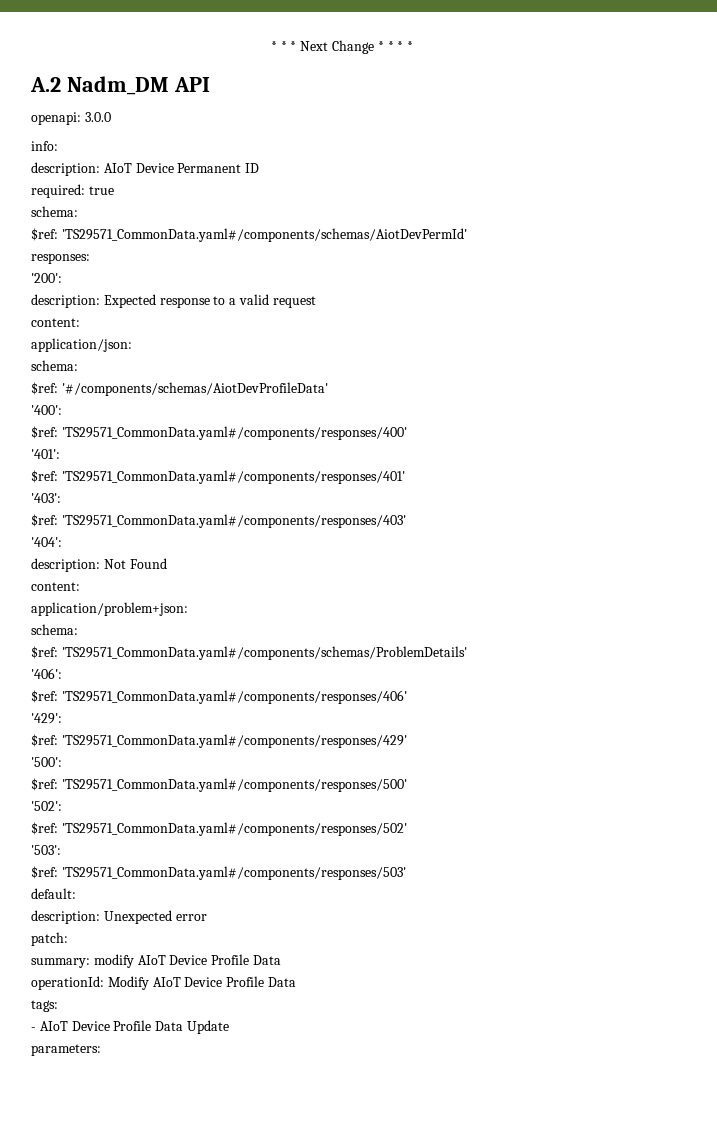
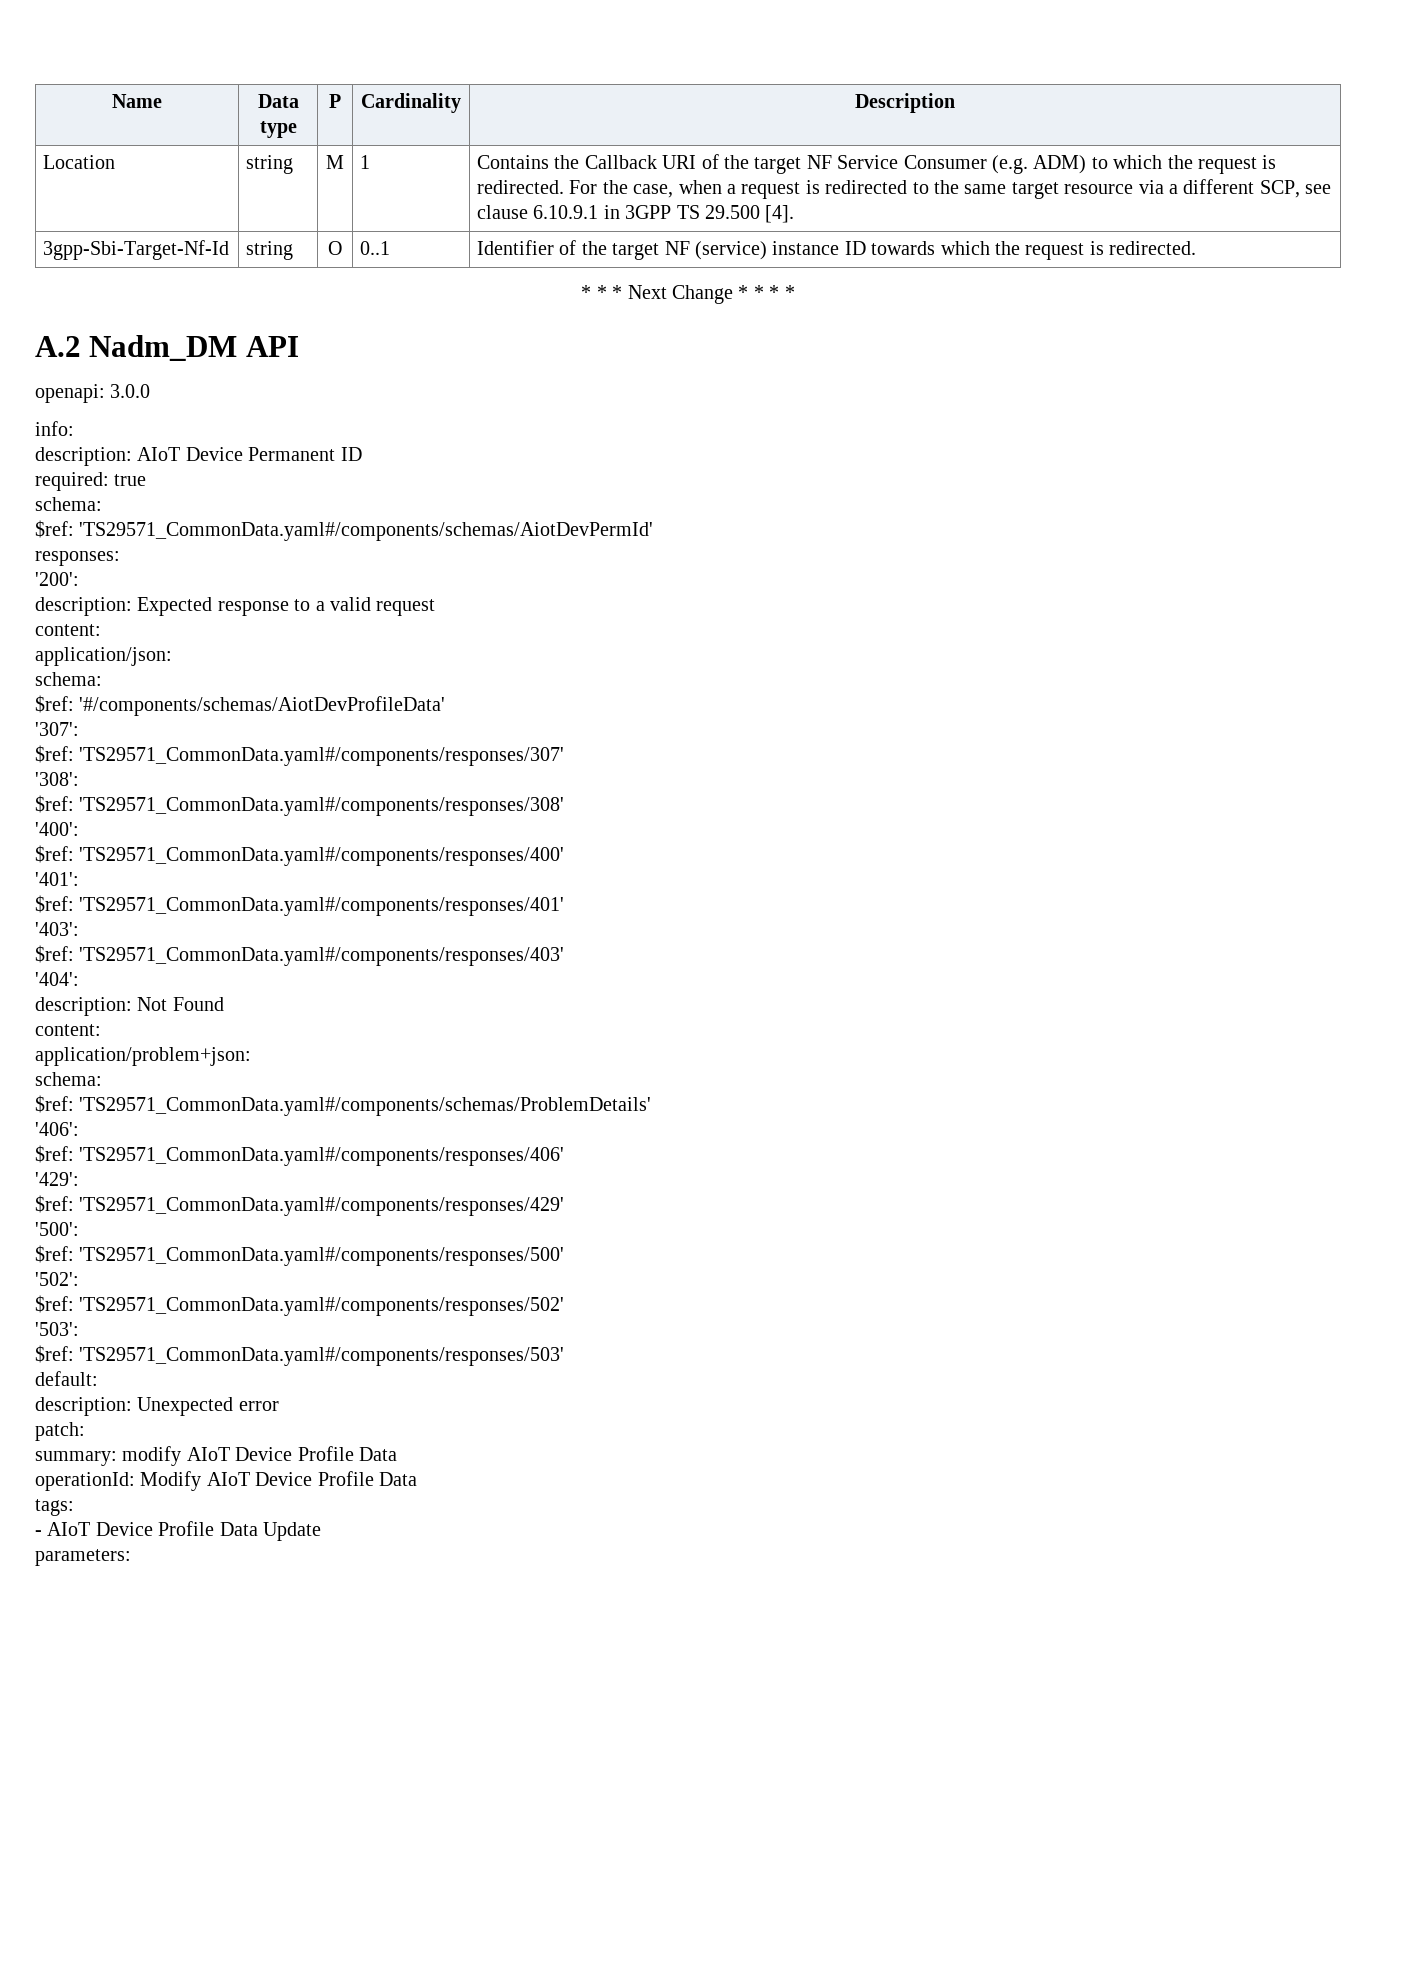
(270, 46) none -> [112,94,162,108] [257,94,299,108] [259,121,297,138] [329,94,341,108] [361,93,461,113] [855,93,955,113] [43,155,116,169] [246,155,294,174] [326,155,344,169] [360,155,371,169] [477,154,1277,174] [477,179,1332,199] [477,205,795,223] [43,240,230,260] [246,241,294,260] [328,241,342,255] [360,241,391,255] [477,240,1197,260] Name | Data type | P | Cardinality | Description // Location | string | M | 1 | Contains the Callback URI of the target NF Service Consumer (e.g. ADM) to which the request is redirected. For the case, when a request is redirected to the same target resource via a different SCP, see clause 6.10.9.1 in 3GPP TS 29.500 [4]. // 3gpp-Sbi-Target-Nf-Id | string | O | 0..1 | Identifier of the target NF (service) instance ID towards which the request is redirected. //
(328, 389) none -> [35,722,79,736] [35,745,565,766] [35,772,79,786] [35,795,565,816] // '307': // $ref: 'TS29571_CommonData.yaml#/components/responses/307' // '308': // $ref: 'TS29571_CommonData.yaml#/components/responses/308'

